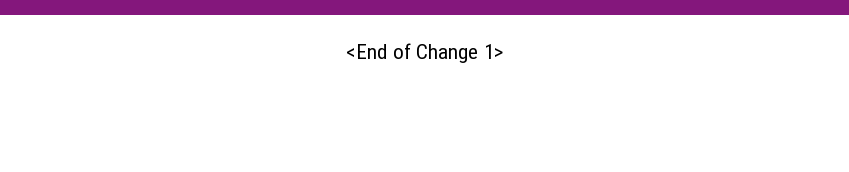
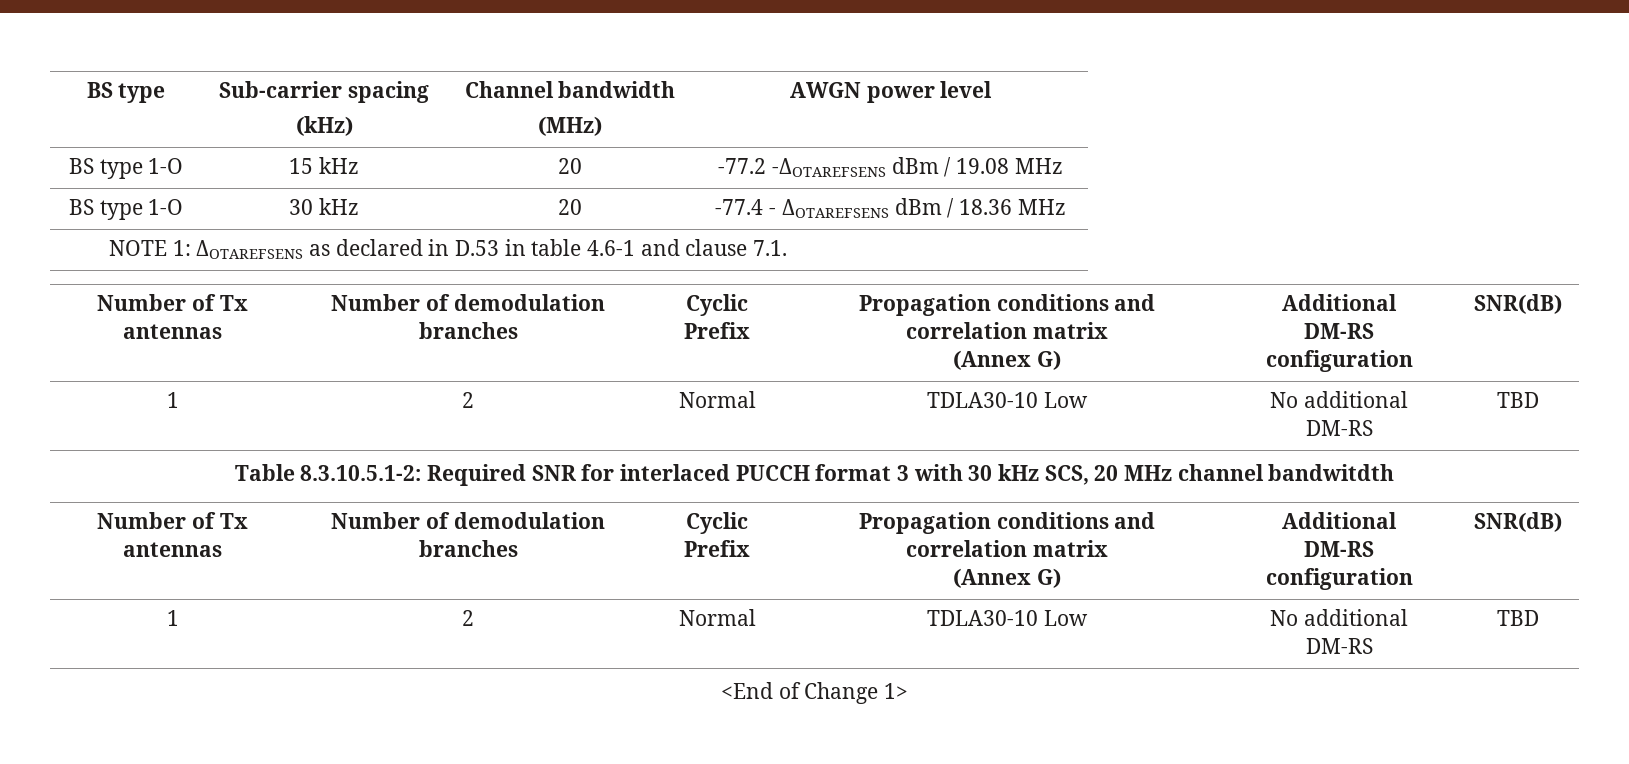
(345, 51) none -> [86,82,166,103] [219,81,429,103] [295,116,353,136] [464,81,676,98] [538,116,602,136] [789,81,993,103] [68,158,184,179] [289,157,359,174] [558,158,582,174] [718,157,1063,177] [68,199,184,220] [289,198,359,215] [558,199,582,215] [715,198,1066,218] [109,239,788,259] [97,294,248,311] [123,324,222,339] [331,294,605,311] [418,322,518,339] [686,294,748,316] [684,322,750,339] [858,294,1156,316] [906,322,1108,339] [953,350,1061,370] [1282,294,1397,311] [1304,323,1374,339] [1265,350,1413,372] [1473,294,1562,314] [166,392,179,408] [462,392,474,408] [678,391,756,408] [927,392,1088,408] [1270,391,1408,408] [1305,420,1373,436] [1496,392,1539,408] [234,464,1395,486] [97,512,248,529] [123,542,222,557] [331,512,605,529] [418,540,518,557] [686,512,748,534] [684,540,750,557] [858,512,1156,534] [906,540,1108,557] [953,568,1061,588] [1282,512,1397,529] [1304,541,1374,557] [1265,568,1413,590] [1473,512,1562,532] [166,610,179,626] [462,610,474,626] [678,609,756,626] [927,610,1088,626] [1270,609,1408,626] [1305,638,1373,654] [1496,610,1539,626] BS type | Sub-carrier spacing // (kHz) | Channel bandwidth // (MHz) | AWGN power level // BS type 1-O | 15 kHz | 20 | -77.2 -ΔOTAREFSENS dBm / 19.08 MHz // BS type 1-O | 30 kHz | 20 | -77.4 - ΔOTAREFSENS dBm / 18.36 MHz // NOTE 1: ΔOTAREFSENS as declared in D.53 in table 4.6-1 and clause 7.1. // Number of Tx antennas | Number of demodulation branches | Cyclic Prefix | Propagation conditions and correlation matrix // (Annex G) | Additional // DM-RS configuration | SNR(dB) // 1 | 2 | Normal | TDLA30-10 Low | No additional DM-RS | TBD // Table 8.3.10.5.1-2: Required SNR for interlaced PUCCH format 3 with 30 kHz SCS, 20 MHz channel bandwitdth // Number of Tx antennas | Number of demodulation branches | Cyclic Prefix | Propagation conditions and correlation matrix // (Annex G) | Additional // DM-RS configuration | SNR(dB) // 1 | 2 | Normal | TDLA30-10 Low | No additional DM-RS | TBD //

